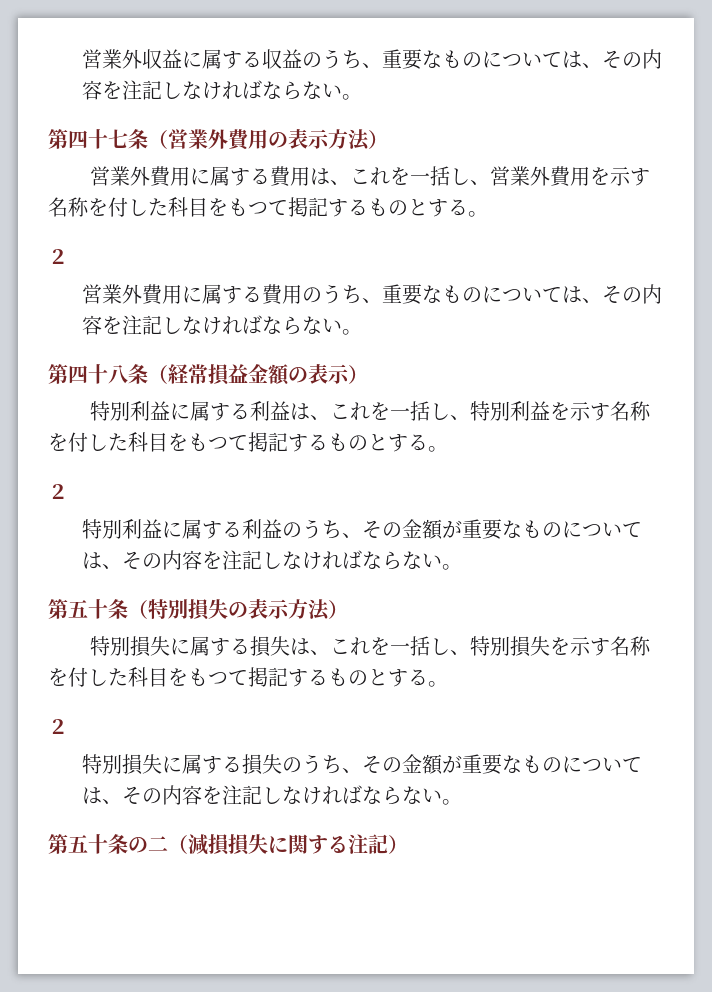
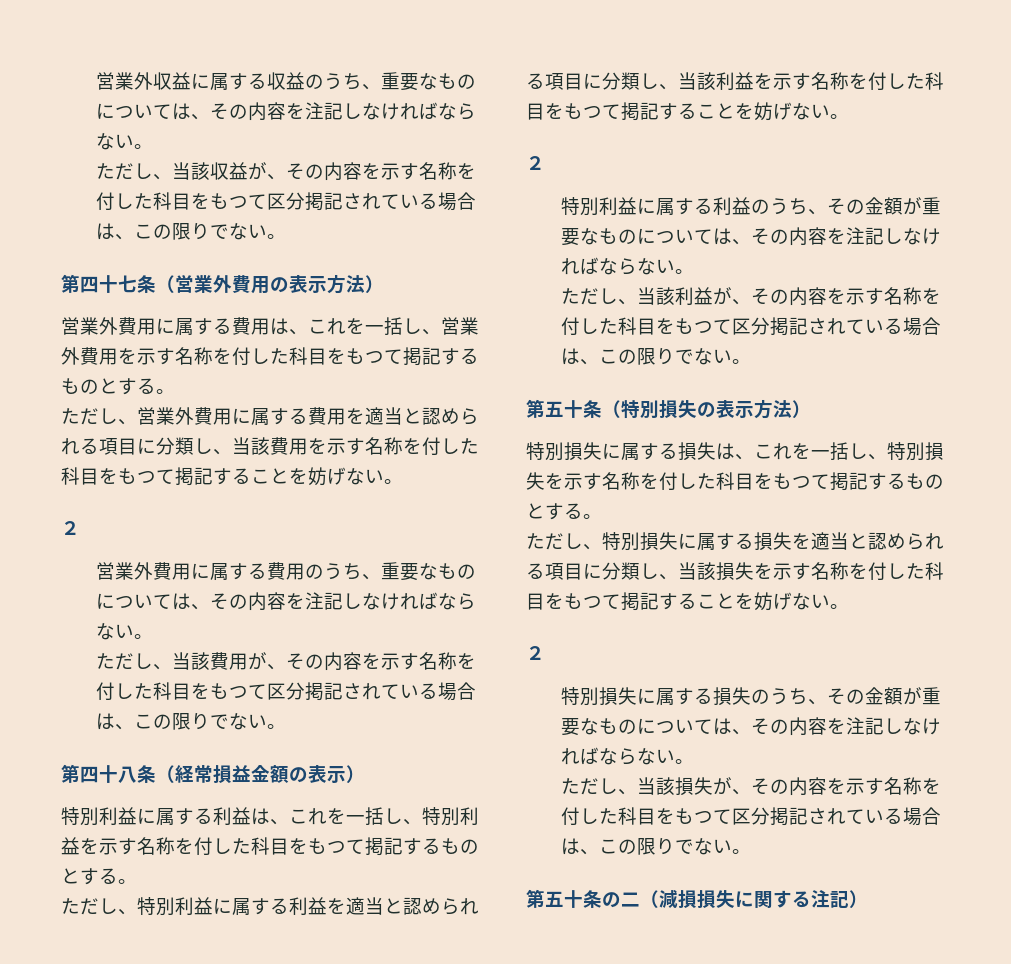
(363, 97) none -> [95,162,476,181] [95,192,476,211] [95,222,286,240] // ただし、当該収益が、その内容を示す名称を付した科目をもつて区分掲記されている場合は、この限りでない。
(488, 214) none -> [61,407,479,426] [61,437,479,456] [61,467,403,486] // ただし、営業外費用に属する費用を適当と認められる項目に分類し、当該費用を示す名称を付した科目をもつて掲記することを妨げない。
(363, 332) none -> [95,652,476,671] [95,682,476,701] [95,712,286,730] // ただし、当該費用が、その内容を示す名称を付した科目をもつて区分掲記されている場合は、この限りでない。
(448, 449) none -> [61,897,479,916] [526,72,944,91] [526,102,849,121] // ただし、特別利益に属する利益を適当と認められる項目に分類し、当該利益を示す名称を付した科目をもつて掲記することを妨げない。
(463, 567) none -> [560,287,941,306] [560,317,941,336] [560,347,751,365] // ただし、当該利益が、その内容を示す名称を付した科目をもつて区分掲記されている場合は、この限りでない。
(448, 684) none -> [526,532,944,551] [526,562,944,581] [526,592,849,611] // ただし、特別損失に属する損失を適当と認められる項目に分類し、当該損失を示す名称を付した科目をもつて掲記することを妨げない。
(463, 802) none -> [560,777,941,796] [560,807,941,826] [560,837,751,855] // ただし、当該損失が、その内容を示す名称を付した科目をもつて区分掲記されている場合は、この限りでない。

